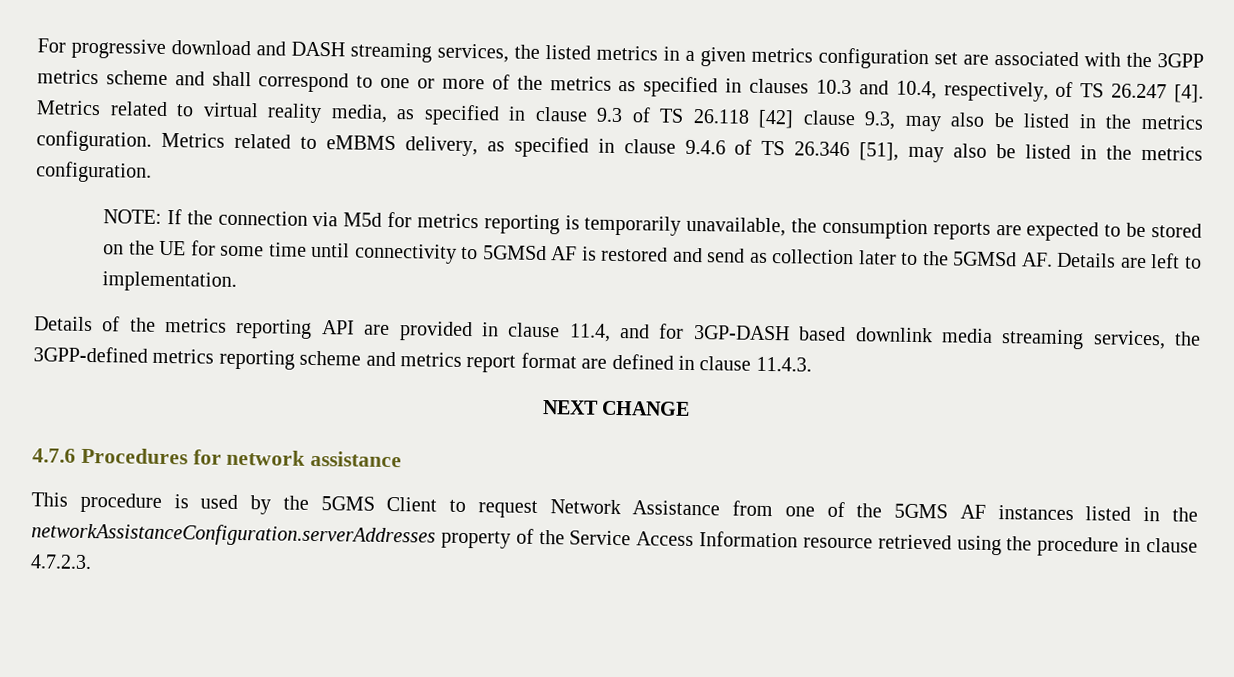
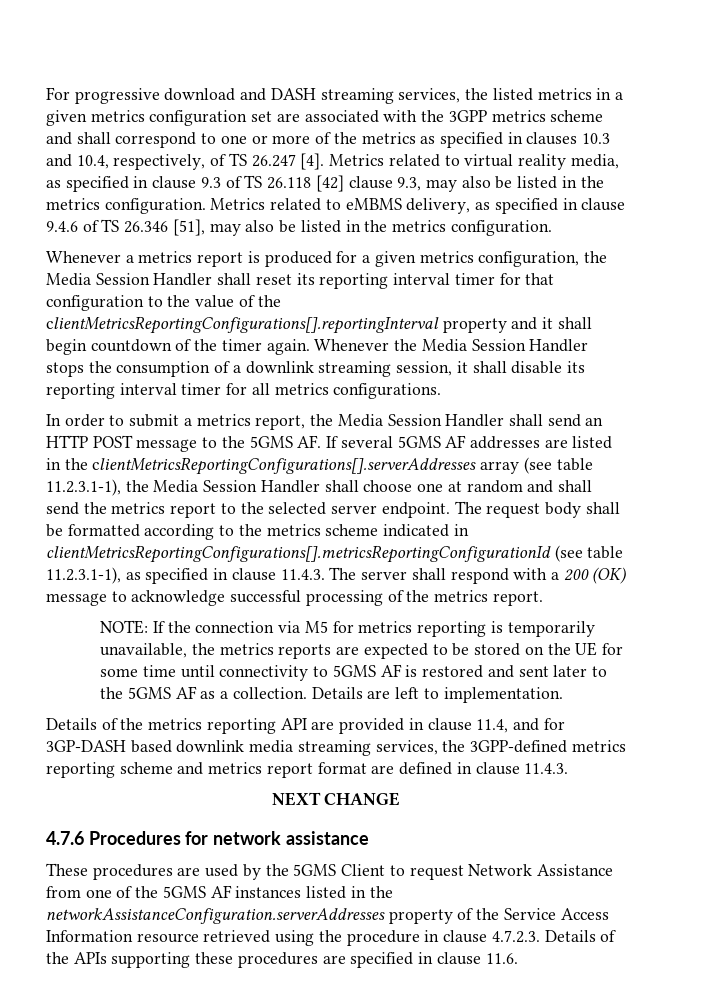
(152, 172) none -> [46,251,607,267] [46,273,555,289] [46,295,281,311] [46,316,592,334] [46,339,589,355] [46,361,585,377] [46,383,442,399] [46,414,604,430] [46,435,613,452] [46,457,593,475] [46,479,592,496] [46,501,620,518] [46,524,469,540] [46,545,624,563] [46,567,627,584] [46,590,543,606] // Whenever a metrics report is produced for a given metrics configuration, the Media Session Handler shall reset its reporting interval timer for that configuration to the value of the clientMetricsReportingConfigurations[].reportingInterval property and it shall begin countdown of the timer again. Whenever the Media Session Handler stops the consumption of a downlink streaming session, it shall disable its reporting interval timer for all metrics configurations. // In order to submit a metrics report, the Media Session Handler shall send an HTTP POST message to the 5GMS AF. If several 5GMS AF addresses are listed in the clientMetricsReportingConfigurations[].serverAddresses array (see table 11.2.3.1-1), the Media Session Handler shall choose one at random and shall send the metrics report to the selected server endpoint. The request body shall be formatted according to the metrics scheme indicated in clientMetricsReportingConfigurations[].metricsReportingConfigurationId (see table 11.2.3.1-1), as specified in clause 11.4.3. The server shall respond with a 200 (OK) message to acknowledge successful processing of the metrics report.
[343,212,383,227] M5d -> [304,621,328,633] M5
[821,218,928,240] consumption -> [219,643,274,655] metrics
[482,245,547,261] 5GMSd -> [332,665,376,677] 5GMS
[707,248,1053,267] send as collection later to the 5GMSd AF. -> [518,665,607,677] [100,686,307,699] sent later to the 5GMS AF as a collection.
[31,492,189,513] This procedure is -> [46,863,201,880] These procedures are
(92, 562) none -> [544,930,617,942] [46,952,518,968] Details of the APIs supporting these procedures are specified in clause 11.6.

